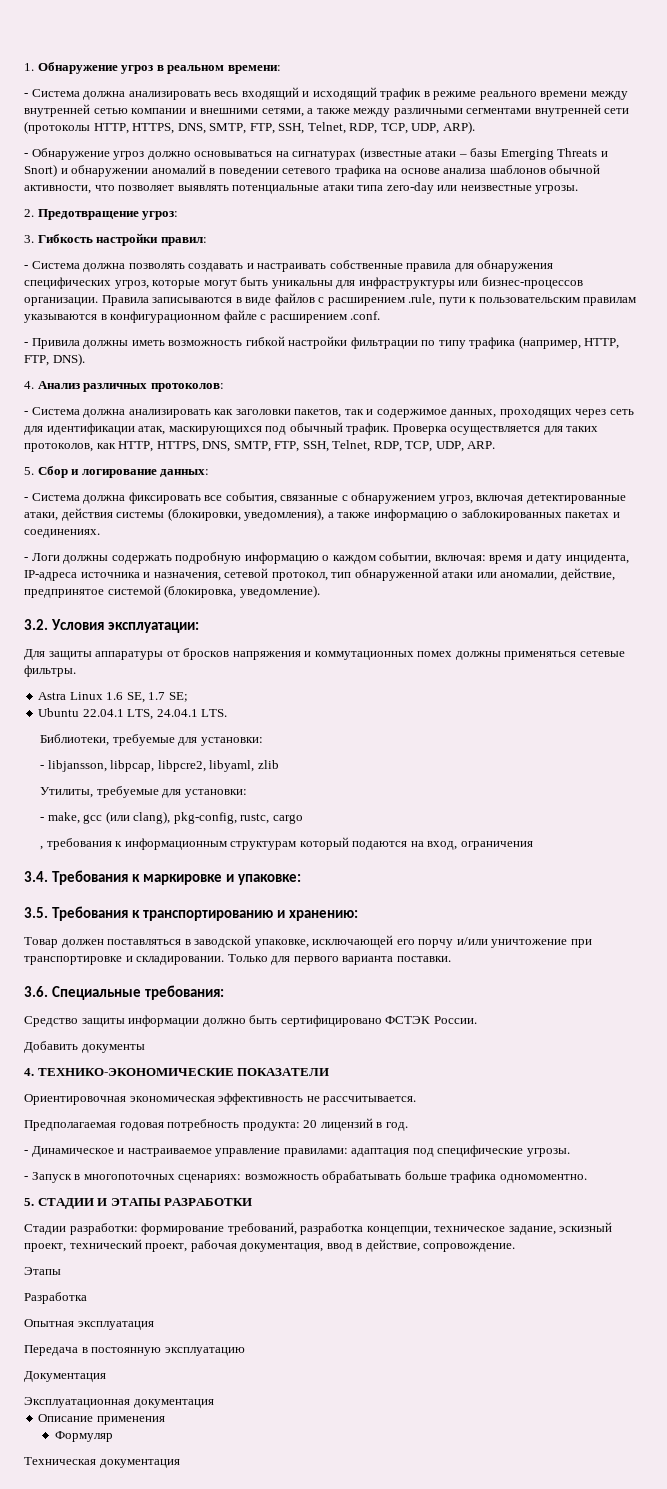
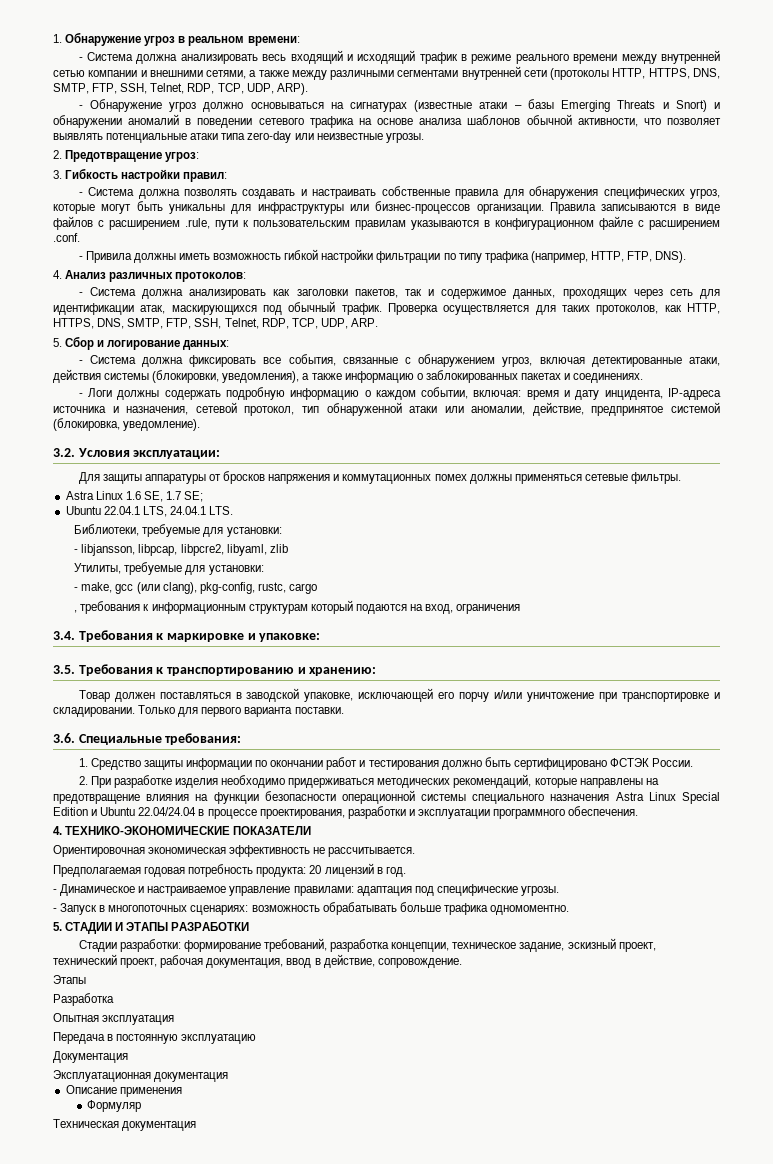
(225, 992) none -> [78,758,88,767] 1.
(200, 1021) none -> [255,757,439,770] по окончании работ и тестирования
[24,1041,145,1053] Добавить документы -> [78,774,659,788] [53,790,720,804] [53,806,639,819] 2. При разработке изделия необходимо придерживаться методических рекомендаций, которые направлены на предотвращение влияния на функции безопасности операционной системы специального назначения Astra Linux Special Edition и Ubuntu 22.04/24.04 в процессе проектирования, разработки и эксплуатации программного обеспечения.

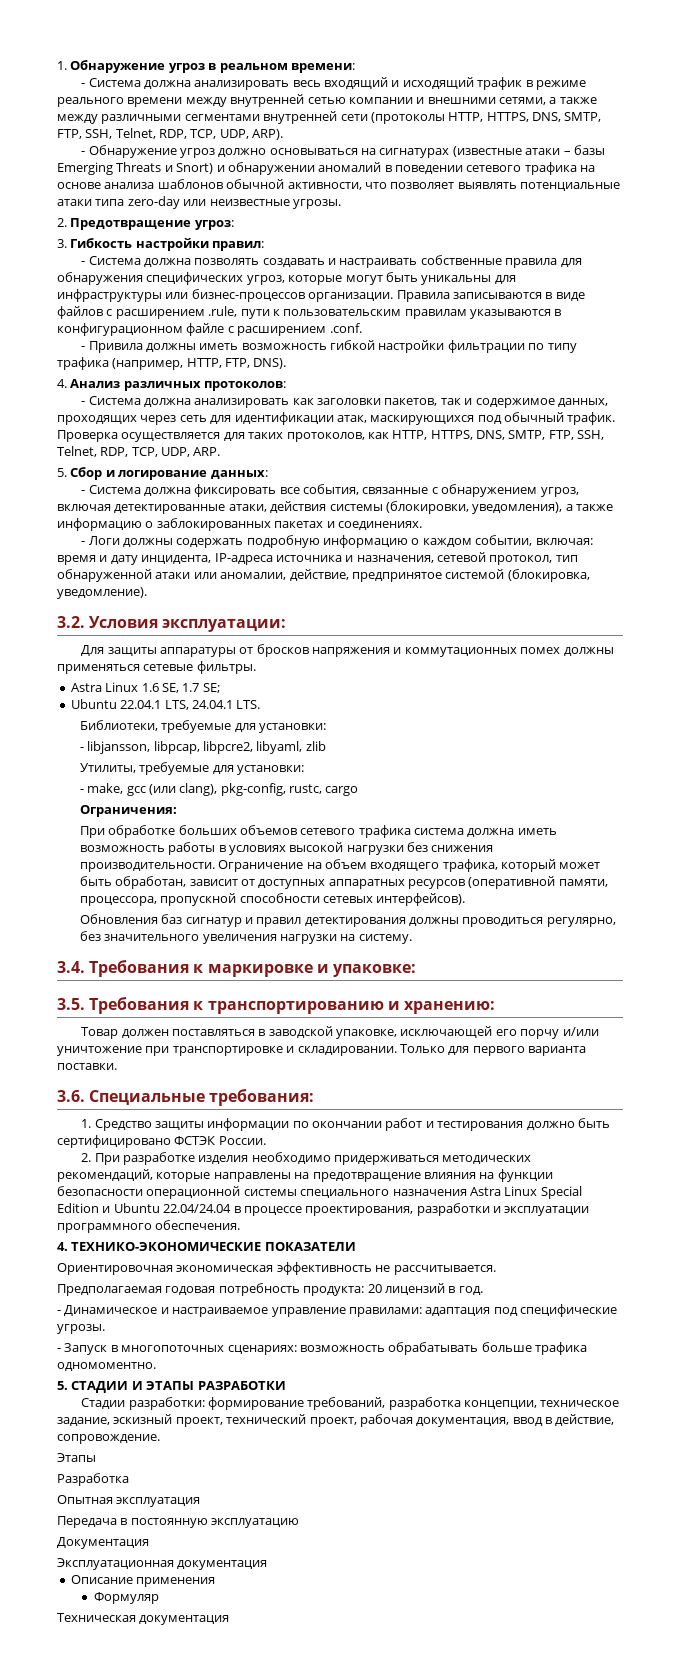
[74,600,521,614] , требования к информационным структурам который подаются на вход, ограничения -> [79,805,177,817] [79,825,557,838] [79,842,494,855] [79,859,601,872] [79,876,608,889] [79,893,466,906] [79,914,616,927] [79,931,412,944] Ограничения: // При обработке больших объемов сетевого трафика система должна иметь возможность работы в условиях высокой нагрузки без снижения производительности. Ограничение на объем входящего трафика, который может быть обработан, зависит от доступных аппаратных ресурсов (оперативной памяти, процессора, пропускной способности сетевых интерфейсов). // Обновления баз сигнатур и правил детектирования должны проводиться регулярно, без значительного увеличения нагрузки на систему.

